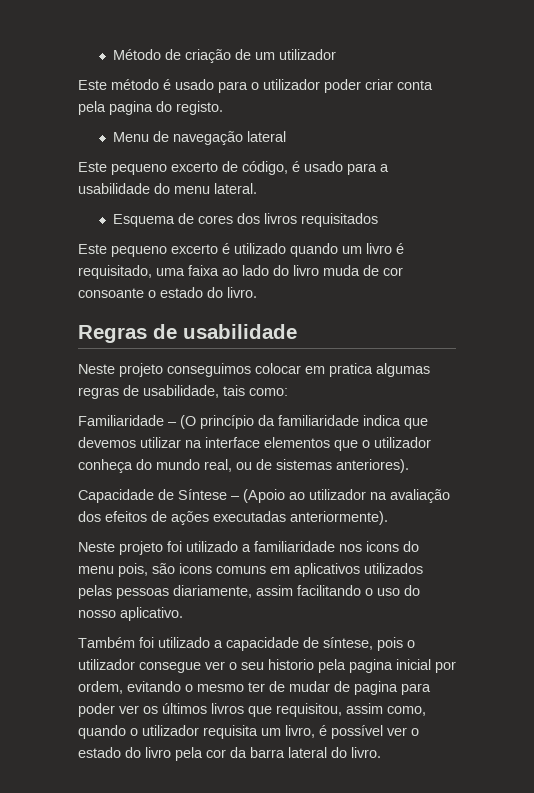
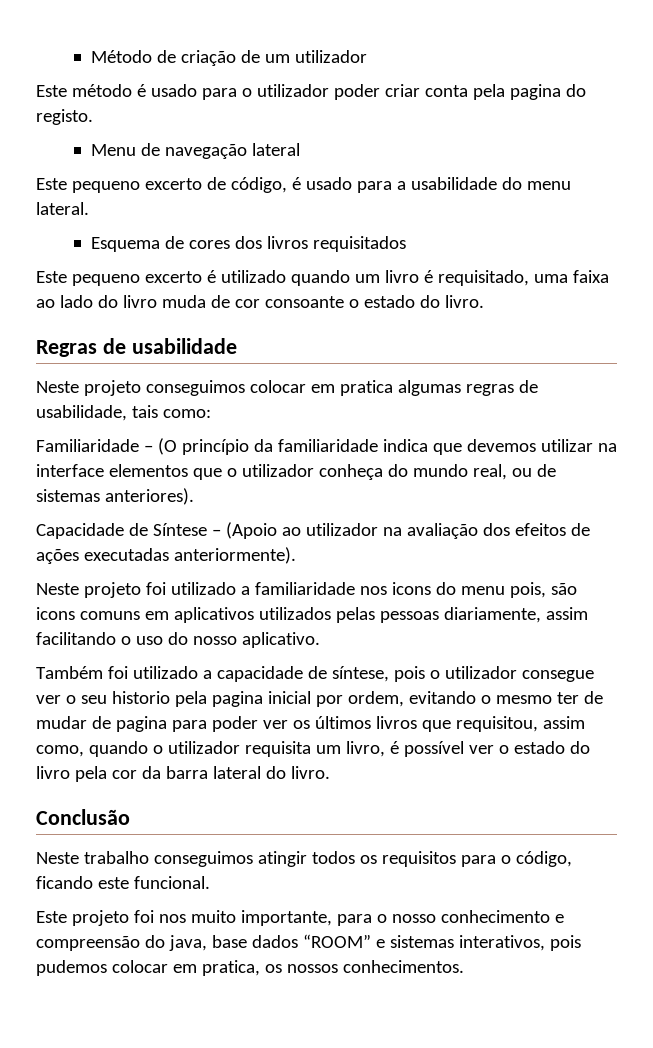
(381, 752) none -> [36,809,130,825] [36,851,572,867] [36,876,210,889] [36,910,564,926] [36,934,581,951] [36,960,464,976] // Conclusão // Neste trabalho conseguimos atingir todos os requisitos para o código, ficando este funcional. // Este projeto foi nos muito importante, para o nosso conhecimento e compreensão do java, base dados “ROOM” e sistemas interativos, pois pudemos colocar em pratica, os nossos conhecimentos.

